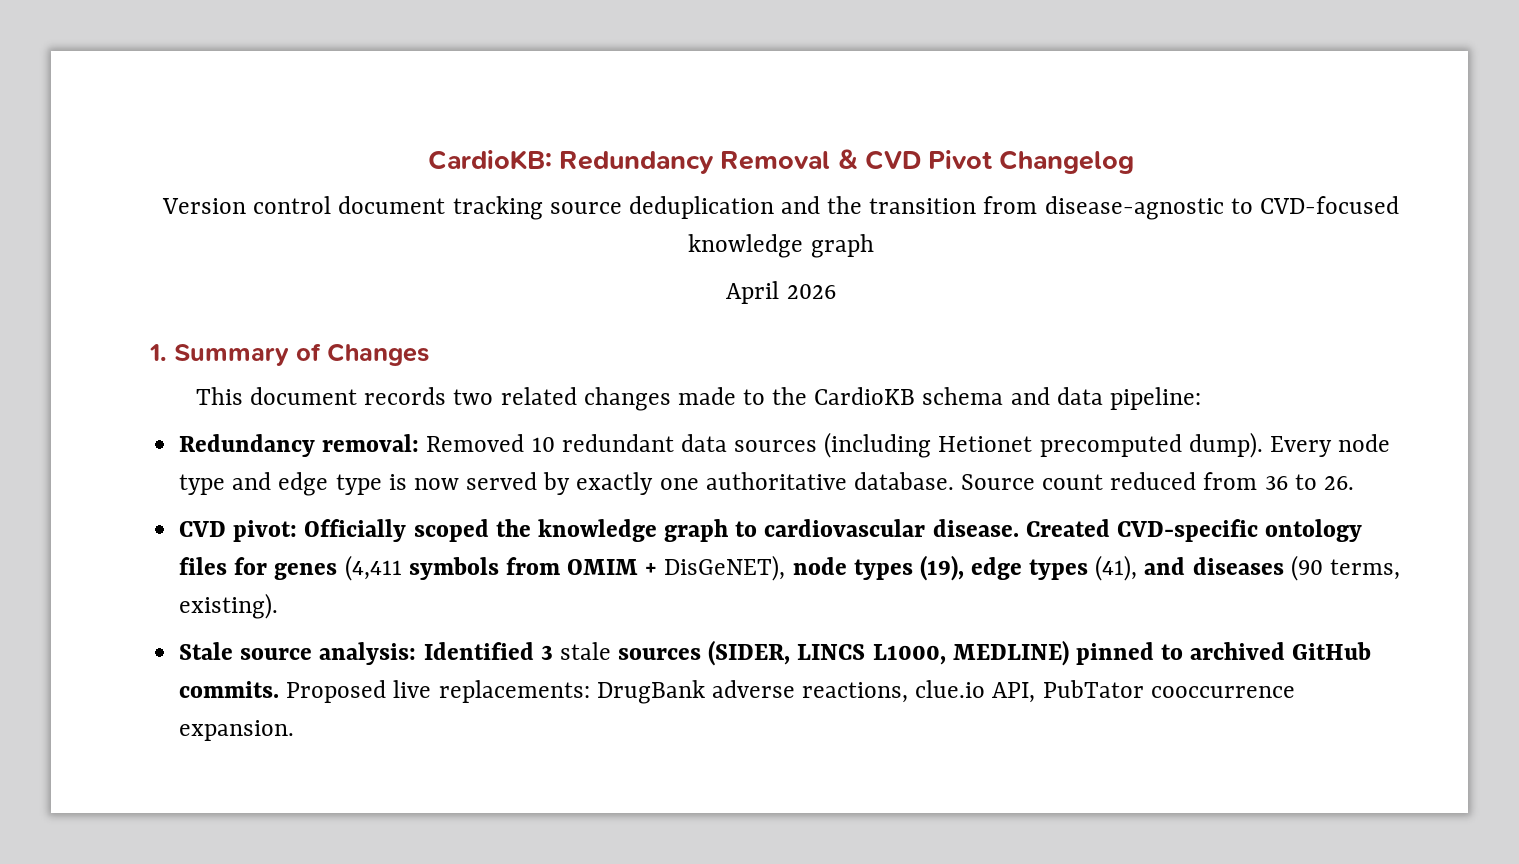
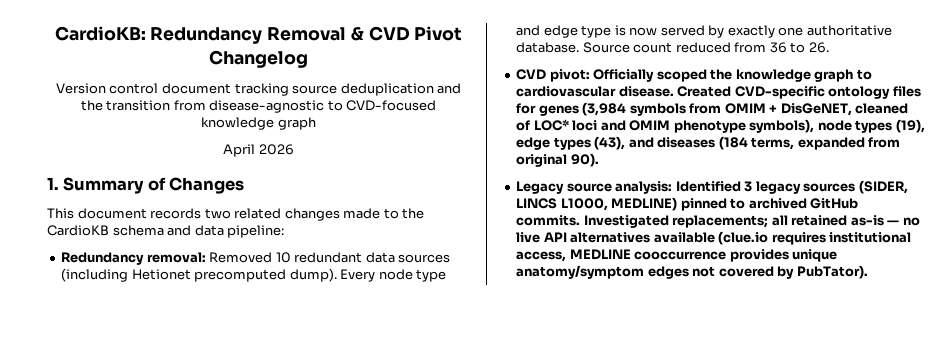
[344,555,402,581] (4,411 -> [582,102,627,116] (3,984
[664,555,786,581] DisGeNET), -> [780,103,909,116] [516,119,815,133] DisGeNET, cleaned of LOC* loci and OMIM phenotype symbols),
[1095,555,1138,581] (41), -> [594,136,626,150] (43),
[1290,555,1400,581] [179,593,279,619] [179,642,234,660] (90 terms, existing). // Stale -> [718,136,901,150] [516,153,599,167] [516,181,565,194] (184 terms, expanded from original 90). // Legacy
[559,642,611,660] stale -> [755,181,801,194] legacy
[286,680,1295,704] [179,720,295,741] Proposed live replacements: DrugBank adverse reactions, clue.io API, PubTator cooccurrence expansion. -> [583,215,920,228] [516,231,912,245] [516,249,838,262] [516,265,868,279] Investigated replacements; all retained as-is — no live API alternatives available (clue.io requires institutional access, MEDLINE cooccurrence provides unique anatomy/symptom edges not covered by PubTator).

